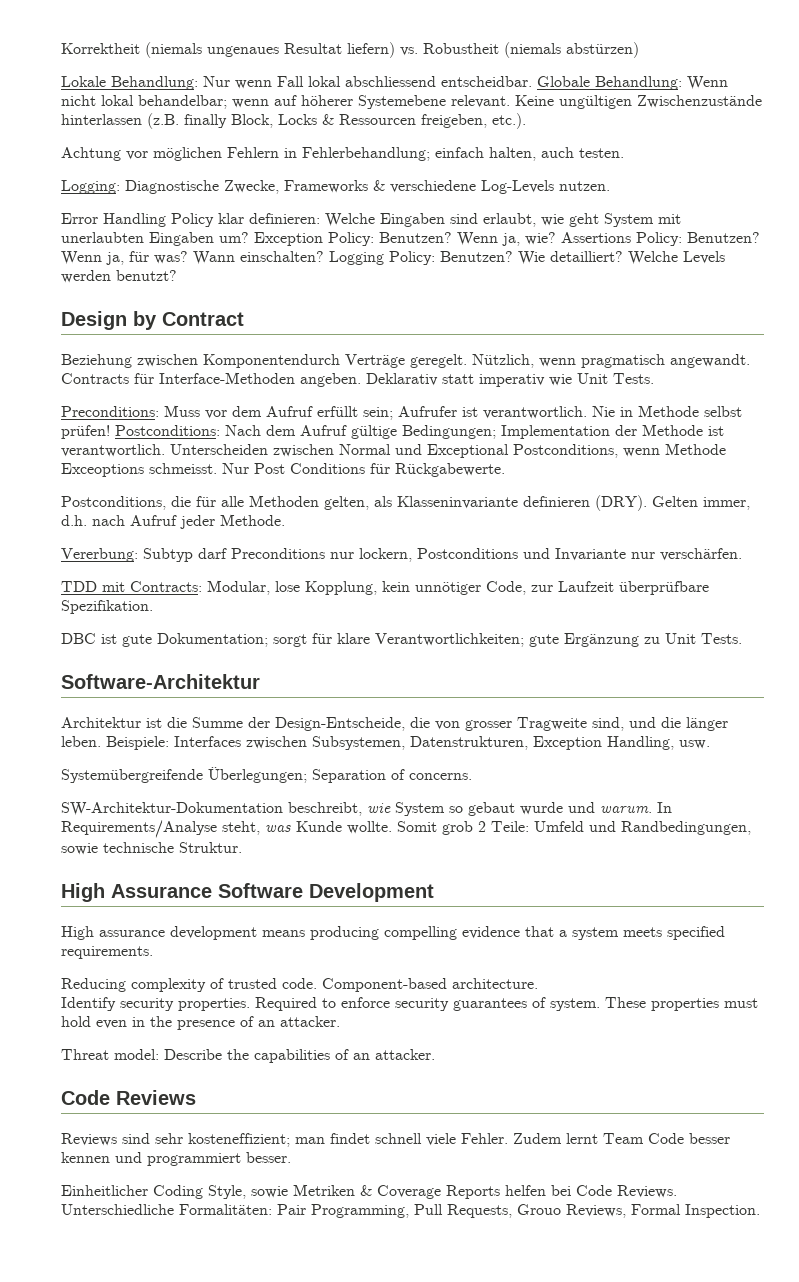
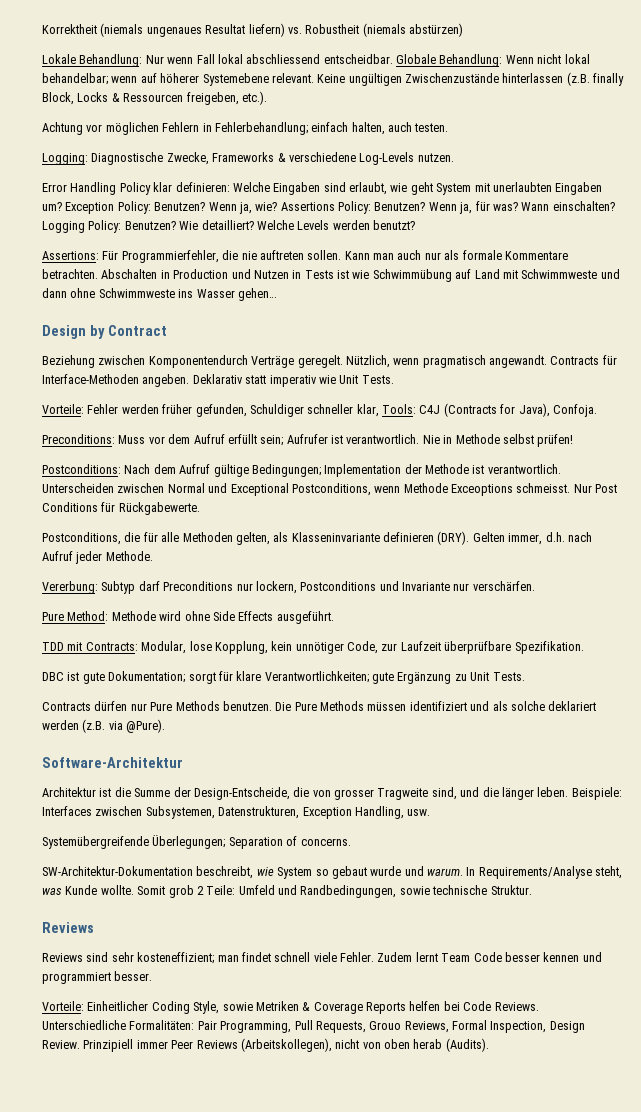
(177, 275) none -> [42,250,568,263] [42,269,620,282] [42,288,277,301] // Assertions: Für Programmierfehler, die nie auftreten sollen. Kann man auch nur als formale Kommentare betrachten. Abschalten in Production und Nutzen in Tests ist wie Schwimmübung auf Land mit Schwimmweste und dann ohne Schwimmweste ins Wasser gehen…
(654, 378) none -> [42,403,597,417] // Vorteile: Fehler werden früher gefunden, Schuldiger schneller klar, Tools: C4J (Contracts for Java), Confoja.
(110, 432) none -> (574, 440) //
(742, 554) none -> [42,611,334,624] // Pure Method: Methode wird ohne Side Effects ausgeführt.
(742, 638) none -> [42,701,597,711] [42,719,166,733] // Contracts dürfen nur Pure Methods benutzen. Die Pure Methods müssen identifiziert und als solche deklariert werden (z.B. via @Pure).
[61,883,434,902] [61,926,725,940] [61,946,153,959] [61,978,538,992] [61,997,758,1011] [61,1016,340,1030] [61,1049,435,1063] [61,1090,110,1105] High Assurance Software Development // High assurance development means producing compelling evidence that a system meets specified requirements. // Reducing complexity of trusted code. Component-based architecture. // Identify security properties. Required to enforce security guarantees of system. These properties must hold even in the presence of an attacker. // Threat model: Describe the capabilities of an attacker. // Code -> (532, 890) none
(291, 1157) none -> [42,1001,84,1011] Vorteile:
[685,1204,760,1218] Inspection. -> [490,1021,585,1033] [42,1038,489,1052] Inspection, Design Review. Prinzipiell immer Peer Reviews (Arbeitskollegen), nicht von oben herab (Audits).

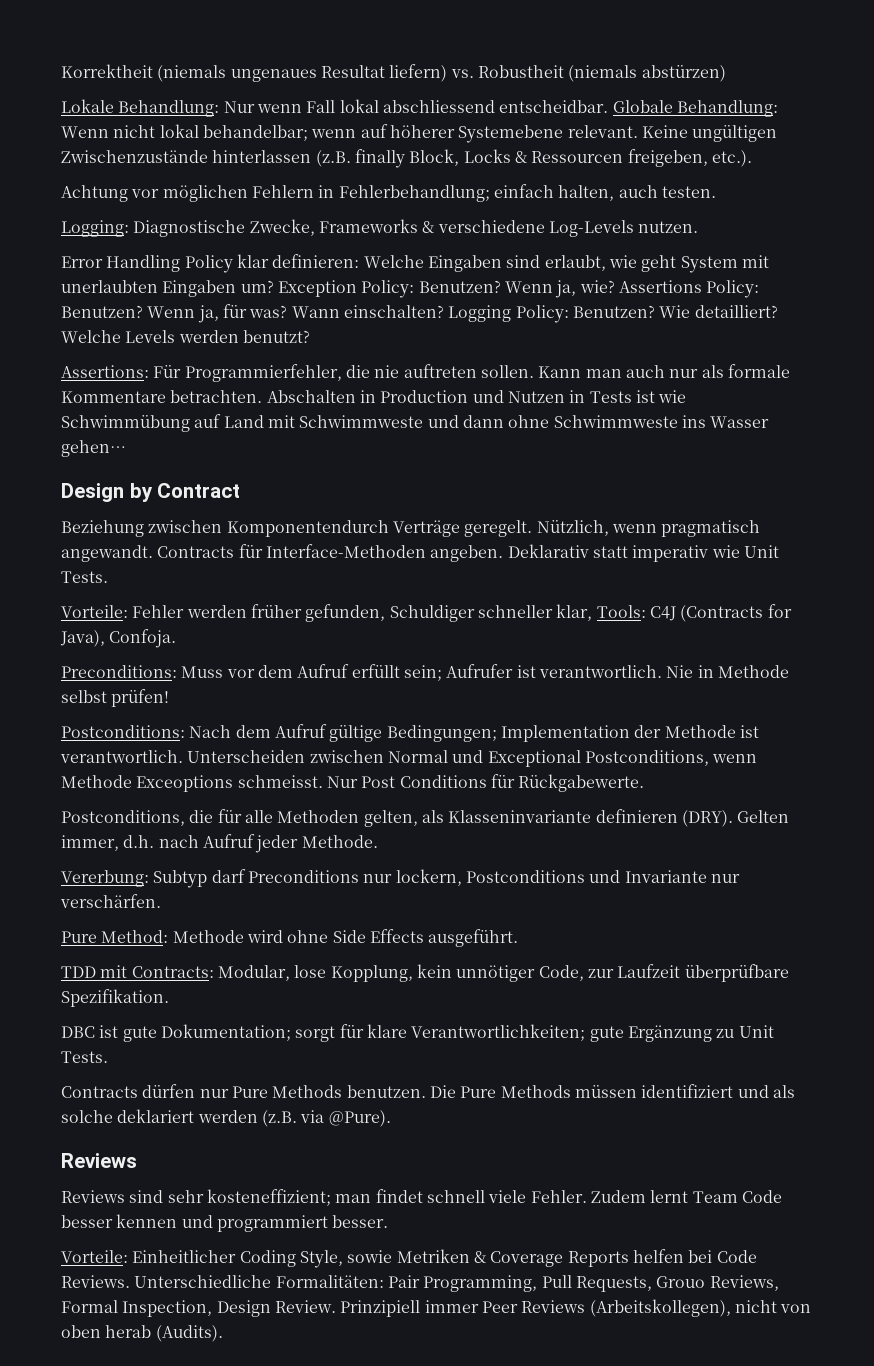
[42,757,183,768] [42,787,622,800] [42,806,431,819] [42,835,351,849] [42,866,623,879] [42,885,532,898] // Software-Architektur // Architektur ist die Summe der Design-Entscheide, die von grosser Tragweite sind, und die länger leben. Beispiele: Interfaces zwischen Subsystemen, Datenstrukturen, Exception Handling, usw. // Systemübergreifende Überlegungen; Separation of concerns. // SW-Architektur-Dokumentation beschreibt, wie System so gebaut wurde und warum. In Requirements/Analyse steht, was Kunde wollte. Somit grob 2 Teile: Umfeld und Randbedingungen, sowie technische Struktur. -> (391, 1118) none

